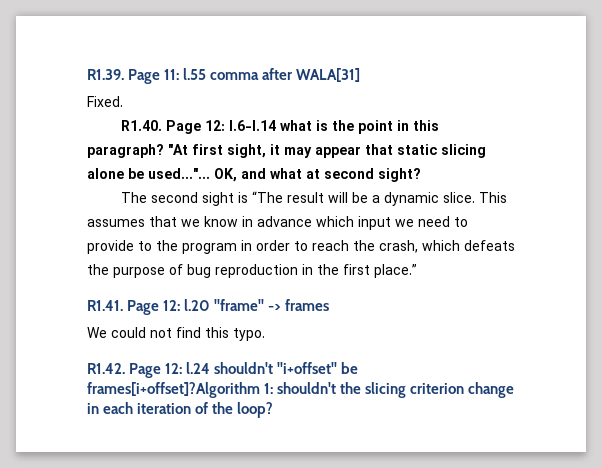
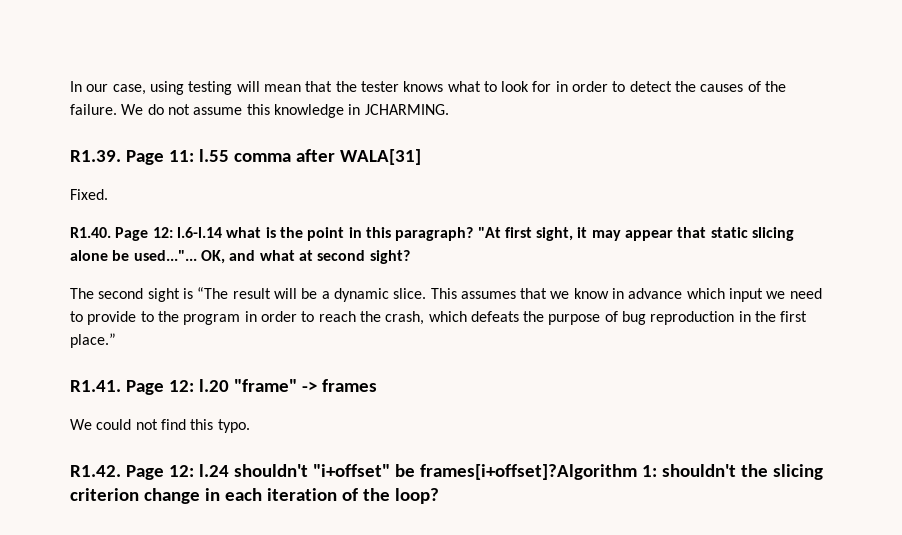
(87, 74) none -> [70,81,787,95] [70,104,449,118] In our case, using testing will mean that the tester knows what to look for in order to detect the causes of the failure. We do not assume this knowledge in JCHARMING. //

